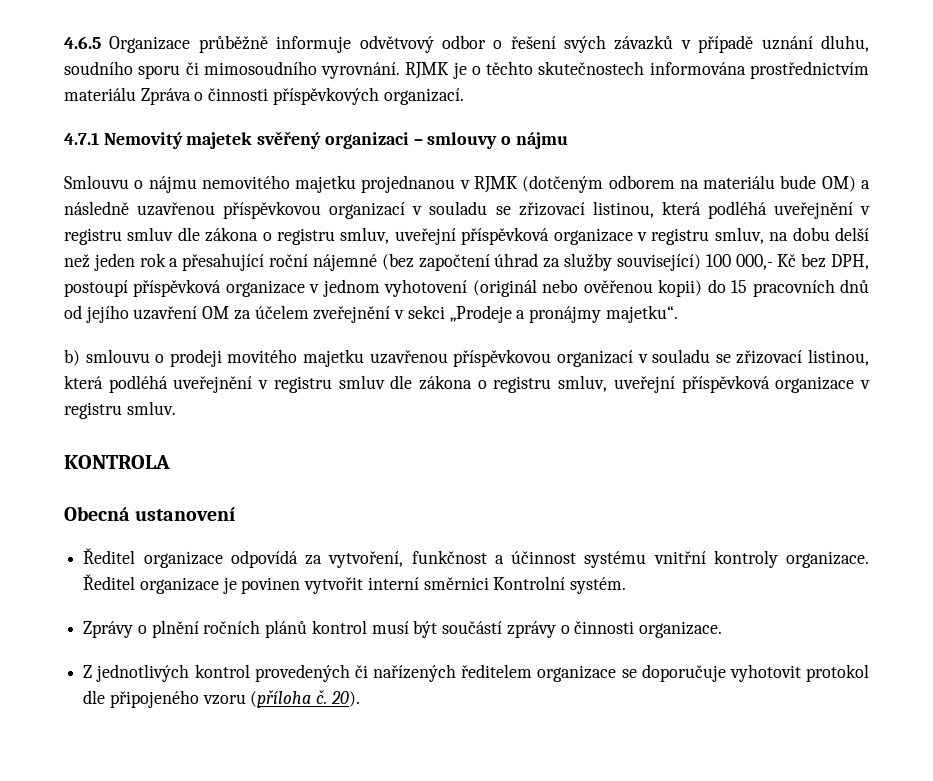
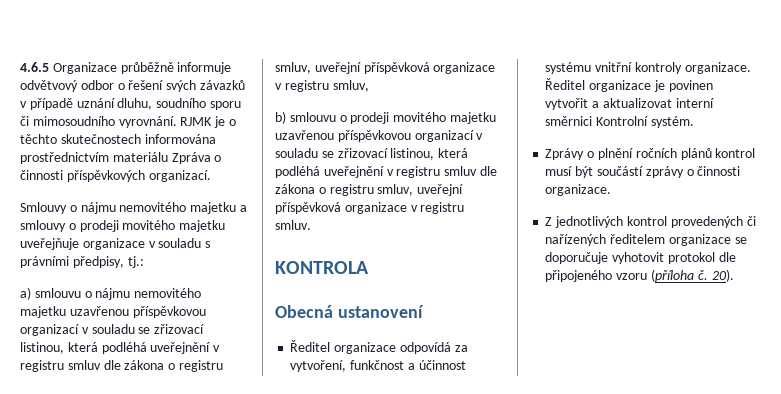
[64,131,568,149] [64,175,871,193] [64,201,129,215] 4.7.1 Nemovitý majetek svěřený organizaci – smlouvy o nájmu // Smlouvu o nájmu nemovitého majetku projednanou v RJMK (dotčeným odborem na materiálu bude OM) a následně -> [20,202,247,214] [20,220,226,232] [20,238,211,250] [20,256,144,268] [20,287,202,300] [20,306,66,318] Smlouvy o nájmu nemovitého majetku a smlouvy o prodeji movitého majetku uveřejňuje organizace v souladu s právními předpisy, tj.: // a) smlouvu o nájmu nemovitého majetku
[769,227,869,241] [64,253,870,271] [64,279,869,297] [64,305,678,323] na dobu delší než jeden rok a přesahující roční nájemné (bez započtení úhrad za služby související) 100 000,- Kč bez DPH, postoupí příspěvková organizace v jednom vyhotovení (originál nebo ověřenou kopii) do 15 pracovních dnů od jejího uzavření OM za účelem zveřejnění v sekci „Prodeje a pronájmy majetku“. -> (369, 86) none
(364, 585) none -> [592,98,672,108] a aktualizovat

